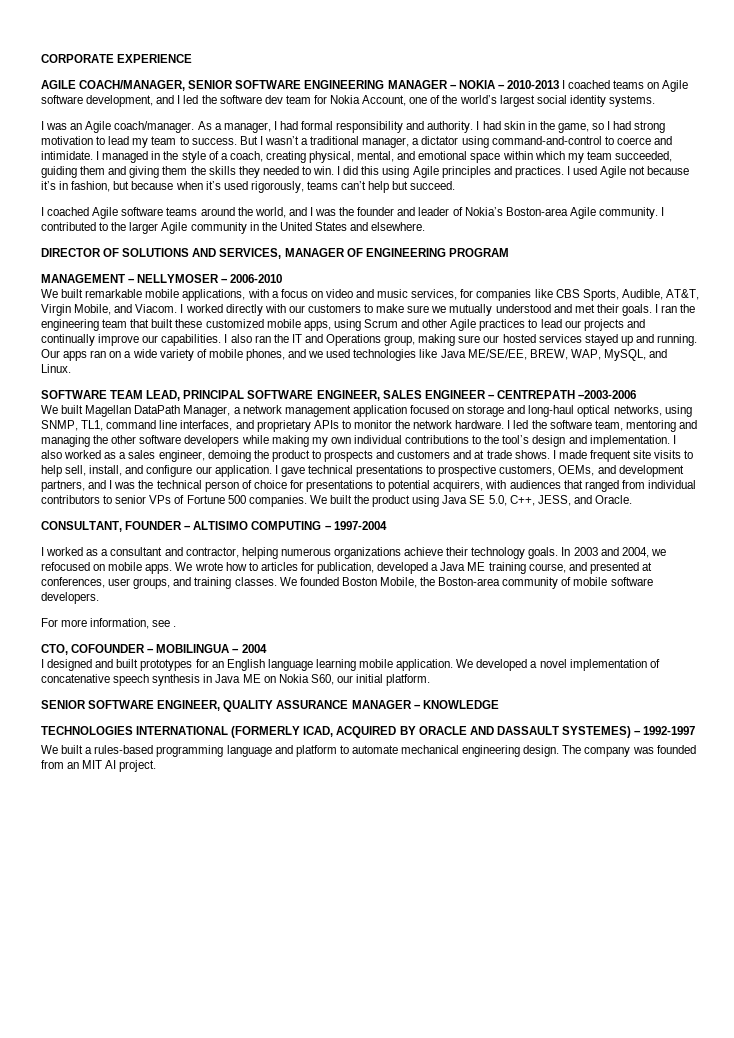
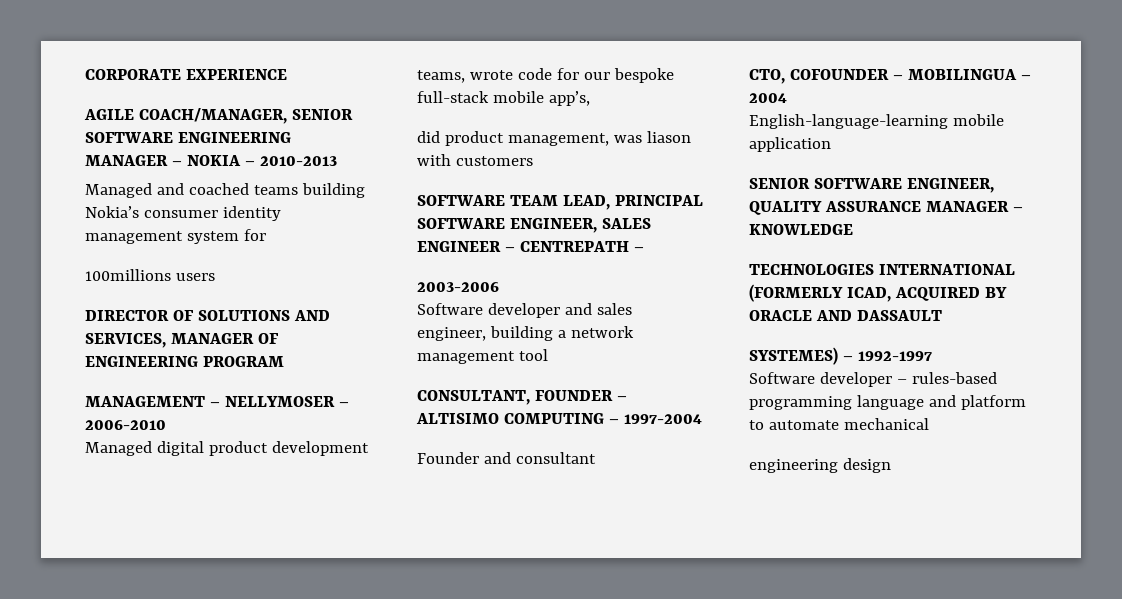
[562,80,689,92] [41,95,655,107] [41,121,666,133] [41,136,672,148] [41,151,672,163] [41,166,690,178] [41,181,456,193] [41,207,665,219] [41,222,426,234] I coached teams on Agile software development, and I led the software dev team for Nokia Account, one of the world’s largest social identity systems. // I was an Agile coach/manager. As a manager, I had formal responsibility and authority. I had skin in the game, so I had strong motivation to lead my team to success. But I wasn’t a traditional manager, a dictator using command-and-control to coerce and intimidate. I managed in the style of a coach, creating physical, mental, and emotional space within which my team succeeded, guiding them and giving them the skills they needed to win. I did this using Agile principles and practices. I used Agile not because it’s in fashion, but because when it’s used rigorously, teams can’t help but succeed. // I coached Agile software teams around the world, and I was the founder and leader of Nokia’s Boston-area Agile community. I contributed to the larger Agile community in the United States and elsewhere. -> [85,183,365,198] [85,206,281,221] [85,229,266,244] [85,269,215,281] // Managed and coached teams building Nokia’s consumer identity management system for // 100millions users
[41,289,699,301] [41,304,696,316] [41,319,645,331] [41,334,698,346] [41,349,668,361] [41,364,71,373] We built remarkable mobile applications, with a focus on video and music services, for companies like CBS Sports, Audible, AT&T, Virgin Mobile, and Viacom. I worked directly with our customers to make sure we mutually understood and met their goals. I ran the engineering team that built these customized mobile apps, using Scrum and other Agile practices to lead our projects and continually improve our capabilities. I also ran the IT and Operations group, making sure our hosted services stayed up and running. Our apps ran on a wide variety of mobile phones, and we used technologies like Java ME/SE/EE, BREW, WAP, MySQL, and Linux. -> [85,441,369,456] [417,68,674,83] [417,91,590,106] [417,131,691,146] [417,154,533,166] Managed digital product development teams, wrote code for our bespoke full-stack mobile app’s, // did product management, was liason with customers
[578,390,637,399] [41,405,692,417] [41,420,697,432] [41,435,676,447] [41,450,694,462] [41,465,684,477] [41,480,696,492] [41,495,632,507] –2003-2006 // We built Magellan DataPath Manager, a network management application focused on storage and long-haul optical networks, using SNMP, TL1, command line interfaces, and proprietary APIs to monitor the network hardware. I led the software team, mentoring and managing the other software developers while making my own individual contributions to the tool’s design and implementation. I also worked as a sales engineer, demoing the product to prospects and customers and at trade shows. I made frequent site visits to help sell, install, and configure our application. I gave technical presentations to prospective customers, OEMs, and development partners, and I was the technical person of choice for presentations to potential acquirers, with audiences that ranged from individual contributors to senior VPs of Fortune 500 companies. We built the product using Java SE 5.0, C++, JESS, and Oracle. -> [633,247,644,252] [417,282,499,292] [417,303,632,318] [417,326,634,341] [417,349,548,364] – // 2003-2006 // Software developer and sales engineer, building a network management tool
[41,547,666,559] [41,562,652,574] [41,577,653,589] [41,592,99,604] [41,618,177,629] I worked as a consultant and contractor, helping numerous organizations achieve their technology goals. In 2003 and 2004, we refocused on mobile apps. We wrote how to articles for publication, developed a Java ME training course, and presented at conferences, user groups, and training classes. We founded Boston Mobile, the Boston-area community of mobile software developers. // For more information, see . -> [417,452,596,464] Founder and consultant
[41,659,660,671] [41,674,431,686] I designed and built prototypes for an English language learning mobile application. We developed a novel implementation of concatenative speech synthesis in Java ME on Nokia S60, our initial platform. -> [749,114,1004,129] [749,137,831,152] English-language-learning mobile application
(559, 730) none -> (942, 315) //
[41,745,93,754] We built a -> [749,372,907,387] Software developer –
[462,745,696,757] [41,760,157,772] engineering design. The company was founded from an MIT AI project. -> [749,458,891,473] // engineering design

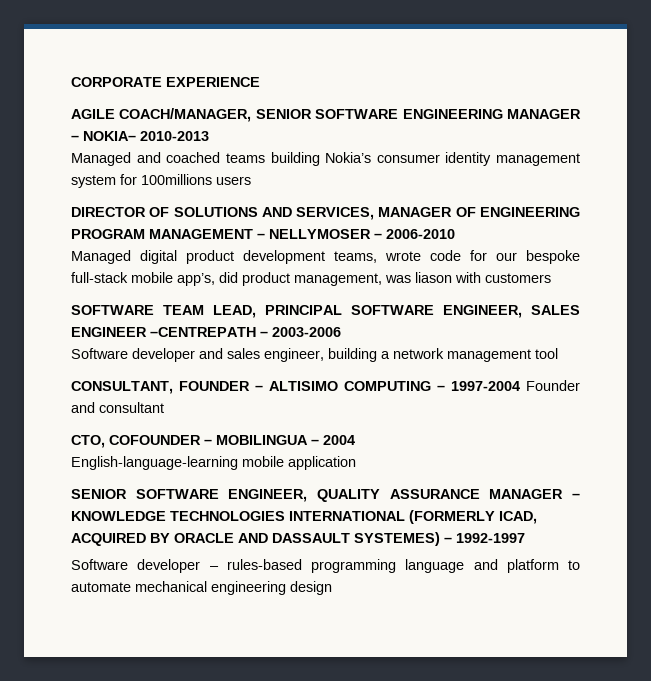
[186,155,255,166] NOKIA – -> [83,131,136,141] NOKIA–
(266, 235) // -> (137, 179) none
(284, 361) // -> (145, 234) none
(590, 98) // -> (215, 279) none
[504,241,644,252] – CENTREPATH – // -> [150,327,268,337] –CENTREPATH –
(702, 419) // -> (520, 386) none
(853, 229) // -> (166, 516) none
(942, 315) // -> (350, 538) none
(929, 424) // -> (207, 586) none

